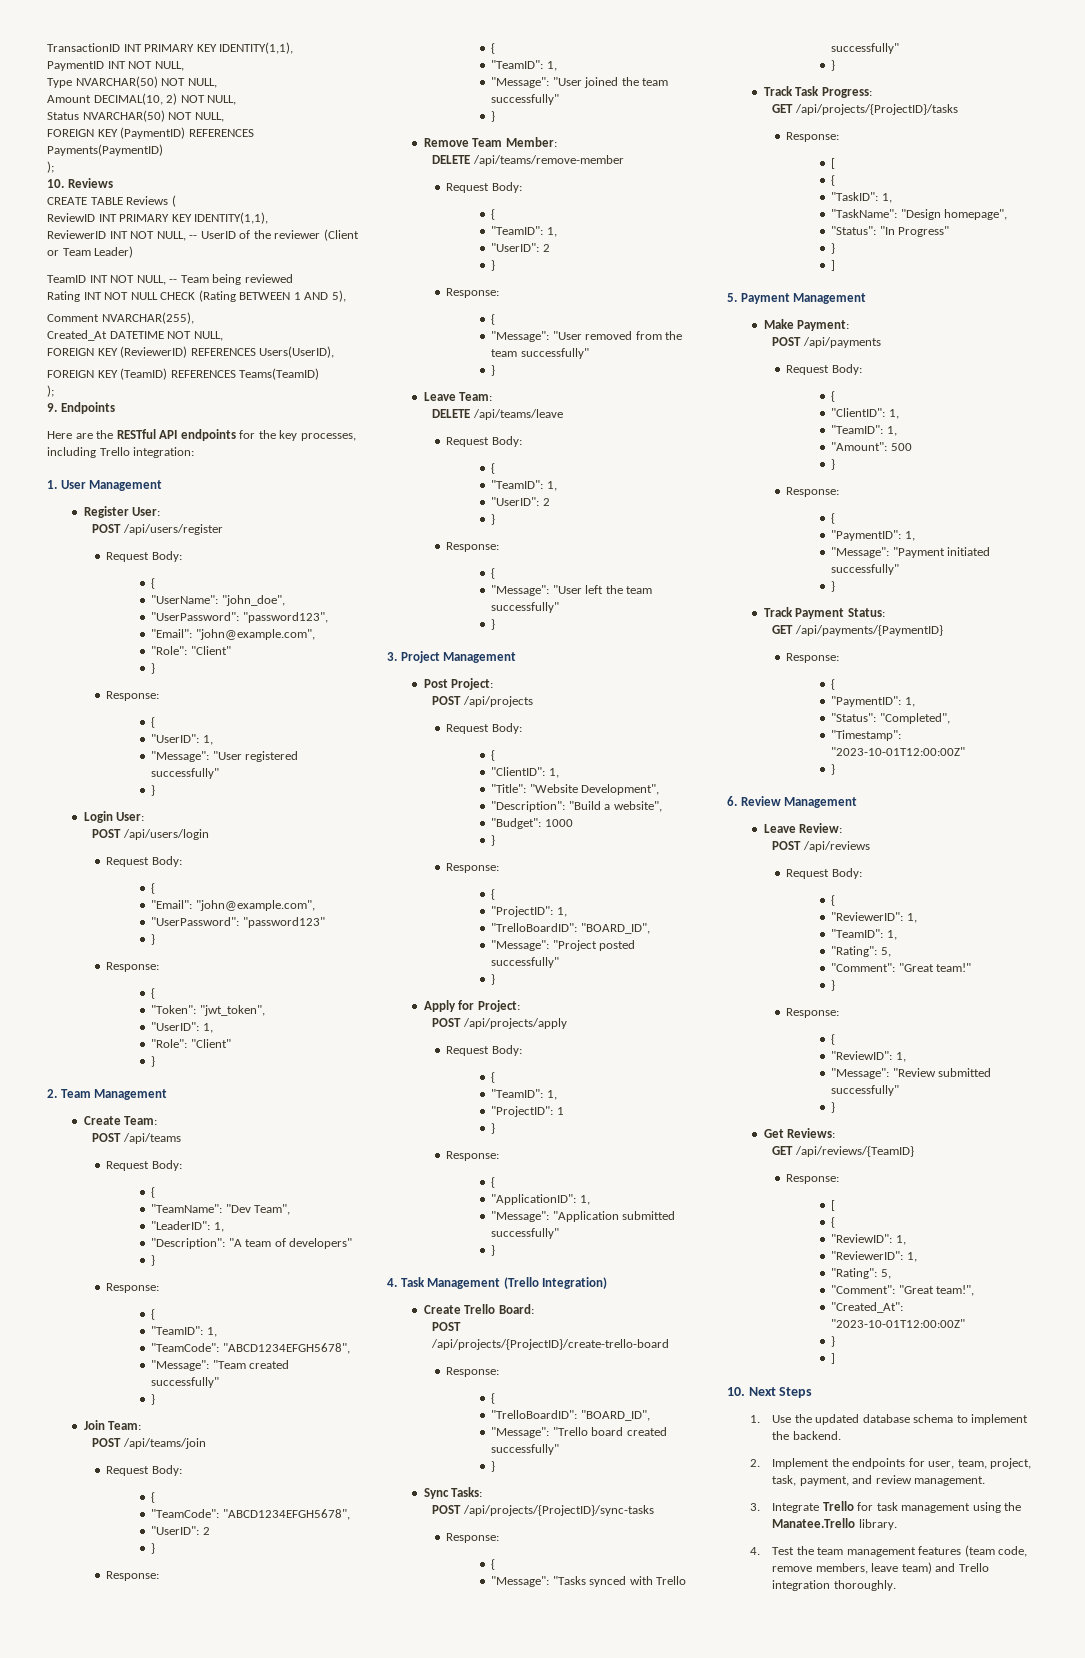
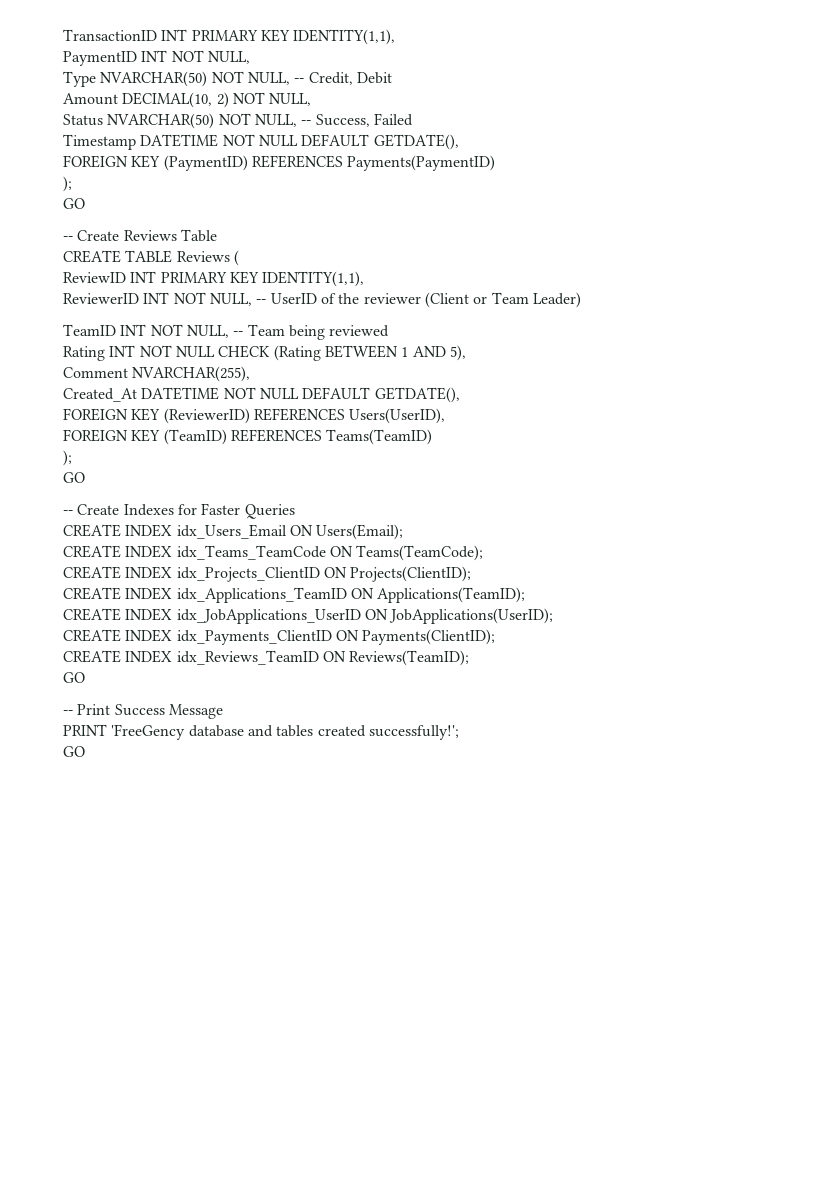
(217, 83) none -> [294,72,392,85] -- Credit, Debit
(224, 117) none -> [301,113,413,127] [63,134,459,150] -- Success, Failed // Timestamp DATETIME NOT NULL DEFAULT GETDATE(),
[47,178,113,188] 10. Reviews -> [63,198,85,209] [63,229,217,242] GO // -- Create Reviews Table
[193,331,223,341] NULL, -> [259,387,460,403] NULL DEFAULT GETDATE(),
[47,402,115,414] [47,429,356,441] [47,447,195,458] [47,480,163,491] [83,506,161,518] [91,524,223,535] [106,551,182,562] [151,578,156,589] [151,595,285,606] [151,612,328,623] [151,629,315,640] [151,646,231,655] [151,663,156,674] [106,691,160,701] [151,717,156,728] [151,734,213,745] [151,751,299,762] [151,768,220,779] [151,785,156,796] [83,811,145,823] [91,829,209,840] [106,856,182,867] [151,883,156,894] [151,900,315,911] [151,917,325,928] [151,934,156,945] [106,962,160,972] [151,988,156,999] [151,1005,265,1016] [151,1022,213,1033] [151,1039,231,1048] [151,1056,156,1067] [47,1089,168,1100] [83,1116,158,1125] [91,1133,181,1144] [106,1160,182,1171] [151,1187,156,1198] [151,1204,291,1215] [151,1221,224,1232] [151,1238,353,1249] [151,1255,156,1266] [106,1283,160,1293] [151,1309,156,1320] [151,1326,217,1337] [151,1343,350,1354] [151,1360,290,1371] [151,1377,220,1388] [151,1394,156,1405] [83,1420,142,1430] [91,1438,206,1449] [106,1465,182,1476] [151,1492,156,1503] [151,1509,350,1520] [151,1526,210,1535] [151,1543,156,1554] [106,1571,160,1581] [491,43,496,54] [491,60,557,71] [491,77,669,88] [491,94,560,105] [491,111,496,122] [423,137,557,147] [431,155,624,166] [446,182,522,193] [491,209,496,220] [491,226,557,237] [491,243,550,252] [491,260,496,271] [446,288,500,298] [491,314,496,325] [491,331,683,342] [491,348,589,359] [491,365,496,376] [423,392,493,401] [431,409,563,420] [446,436,522,447] [491,463,496,474] [491,480,557,491] [491,497,550,506] [491,514,496,525] [446,542,500,552] [491,568,496,579] [491,585,653,596] [491,602,560,613] [491,619,496,630] [387,651,517,663] [423,678,494,690] [431,696,533,707] [446,723,522,734] [491,750,496,761] [491,767,559,778] [491,784,660,795] [491,801,662,812] [491,818,573,829] [491,835,496,846] [446,863,500,873] [491,889,496,900] [491,906,567,917] [491,923,650,934] [491,940,636,951] [491,957,560,968] [491,974,496,985] [423,1000,520,1012] [431,1018,567,1029] [446,1045,522,1056] [491,1072,496,1083] [491,1089,557,1100] [491,1106,564,1117] [491,1123,496,1134] [446,1151,500,1161] [491,1177,496,1188] [491,1194,590,1205] [491,1211,676,1222] [491,1228,560,1239] [491,1245,496,1256] [387,1277,608,1289] [423,1304,534,1314] [431,1322,461,1331] [430,1339,669,1350] [446,1367,500,1377] [491,1393,496,1404] [491,1410,650,1421] [491,1427,667,1438] [491,1444,560,1455] [491,1461,496,1472] [423,1487,483,1499] [431,1505,654,1516] [446,1533,500,1543] [491,1559,496,1570] [491,1576,687,1587] [831,43,900,54] [831,60,836,71] [763,86,872,98] [771,104,958,115] [786,132,840,142] [831,158,836,169] [831,175,836,186] [831,192,892,203] [831,209,1008,220] [831,226,950,237] [831,243,836,254] [831,260,836,271] [727,293,867,304] [763,319,850,331] [771,337,881,348] [786,364,862,375] [831,391,836,402] [831,408,899,419] [831,425,897,436] [831,442,912,451] [831,459,836,470] [786,487,840,497] [831,513,836,524] [831,530,915,541] [831,547,991,558] [831,564,900,575] [831,581,836,592] [763,607,885,619] [771,625,943,636] [786,653,840,663] [831,679,836,690] [831,696,915,707] [831,713,950,724] [831,730,902,741] [831,747,966,756] [831,764,836,775] [727,796,858,808] [763,823,843,833] [771,841,870,852] [786,868,862,879] [831,895,836,906] [831,912,917,923] [831,929,897,940] [831,946,891,957] [831,963,972,972] [831,980,836,991] [786,1008,840,1018] [831,1034,836,1045] [831,1051,906,1062] [831,1068,992,1079] [831,1085,900,1096] [831,1102,836,1113] [763,1128,836,1138] [771,1146,914,1157] [786,1174,840,1184] [831,1200,836,1211] [831,1217,836,1228] [831,1234,906,1245] [831,1251,917,1262] [831,1268,891,1279] [831,1285,975,1296] [831,1302,904,1313] [831,1319,966,1328] [831,1336,836,1347] [831,1353,836,1364] [727,1387,813,1398] [749,1414,1029,1425] [771,1431,841,1440] [749,1458,1032,1469] [771,1475,986,1486] [749,1501,1022,1513] [771,1518,897,1530] [749,1545,1028,1557] [771,1562,989,1574] [771,1580,896,1591] 9. Endpoints // Here are the RESTful API endpoints for the key processes, including Trello integration: // 1. User Management // Register User: // POST /api/users/register // Request Body: // { // "UserName": "john_doe", // "UserPassword": "password123", // "Email": "john@example.com", // "Role": "Client" // } // Response: // { // "UserID": 1, // "Message": "User registered successfully" // } // Login User: // POST /api/users/login // Request Body: // { // "Email": "john@example.com", // "UserPassword": "password123" // } // Response: // { // "Token": "jwt_token", // "UserID": 1, // "Role": "Client" // } // 2. Team Management // Create Team: // POST /api/teams // Request Body: // { // "TeamName": "Dev Team", // "LeaderID": 1, // "Description": "A team of developers" // } // Response: // { // "TeamID": 1, // "TeamCode": "ABCD1234EFGH5678", // "Message": "Team created successfully" // } // Join Team: // POST /api/teams/join // Request Body: // { // "TeamCode": "ABCD1234EFGH5678", // "UserID": 2 // } // Response: // { // "TeamID": 1, // "Message": "User joined the team successfully" // } // Remove Team Member: // DELETE /api/teams/remove-member // Request Body: // { // "TeamID": 1, // "UserID": 2 // } // Response: // { // "Message": "User removed from the team successfully" // } // Leave Team: // DELETE /api/teams/leave // Request Body: // { // "TeamID": 1, // "UserID": 2 // } // Response: // { // "Message": "User left the team successfully" // } // 3. Project Management // Post Project: // POST /api/projects // Request Body: // { // "ClientID": 1, // "Title": "Website Development", // "Description": "Build a website", // "Budget": 1000 // } // Response: // { // "ProjectID": 1, // "TrelloBoardID": "BOARD_ID", // "Message": "Project posted successfully" // } // Apply for Project: // POST /api/projects/apply // Request Body: // { // "TeamID": 1, // "ProjectID": 1 // } // Response: // { // "ApplicationID": 1, // "Message": "Application submitted successfully" // } // 4. Task Management (Trello Integration) // Create Trello Board: // POST /api/projects/{ProjectID}/create-trello-board // Response: // { // "TrelloBoardID": "BOARD_ID", // "Message": "Trello board created successfully" // } // Sync Tasks: // POST /api/projects/{ProjectID}/sync-tasks // Response: // { // "Message": "Tasks synced with Trello successfully" // } // Track Task Progress: // GET /api/projects/{ProjectID}/tasks // Response: // [ // { // "TaskID": 1, // "TaskName": "Design homepage", // "Status": "In Progress" // } // ] // 5. Payment Management // Make Payment: // POST /api/payments // Request Body: // { // "ClientID": 1, // "TeamID": 1, // "Amount": 500 // } // Response: // { // "PaymentID": 1, // "Message": "Payment initiated successfully" // } // Track Payment Status: // GET /api/payments/{PaymentID} // Response: // { // "PaymentID": 1, // "Status": "Completed", // "Timestamp": "2023-10-01T12:00:00Z" // } // 6. Review Management // Leave Review: // POST /api/reviews // Request Body: // { // "ReviewerID": 1, // "TeamID": 1, // "Rating": 5, // "Comment": "Great team!" // } // Response: // { // "ReviewID": 1, // "Message": "Review submitted successfully" // } // Get Reviews: // GET /api/reviews/{TeamID} // Response: // [ // { // "ReviewID": 1, // "ReviewerID": 1, // "Rating": 5, // "Comment": "Great team!", // "Created_At": "2023-10-01T12:00:00Z" // } // ] // 10. Next Steps // 1. Use the updated database schema to implement the backend. // 2. Implement the endpoints for user, team, project, task, payment, and review management. // 3. Integrate Trello for task management using the Manatee.Trello library. // 4. Test the team management features (team code, remove members, leave team) and Trello integration thoroughly. -> [63,472,85,483] [63,503,295,519] [63,524,404,540] [63,545,484,561] [63,566,472,582] [63,587,526,603] [63,608,554,624] [63,629,496,645] [63,650,470,666] [63,672,85,683] [63,704,223,719] [63,724,459,740] [63,746,85,757] GO // -- Create Indexes for Faster Queries // CREATE INDEX idx_Users_Email ON Users(Email); // CREATE INDEX idx_Teams_TeamCode ON Teams(TeamCode); // CREATE INDEX idx_Projects_ClientID ON Projects(ClientID); // CREATE INDEX idx_Applications_TeamID ON Applications(TeamID); // CREATE INDEX idx_JobApplications_UserID ON JobApplications(UserID); // CREATE INDEX idx_Payments_ClientID ON Payments(ClientID); // CREATE INDEX idx_Reviews_TeamID ON Reviews(TeamID); // GO // -- Print Success Message // PRINT 'FreeGency database and tables created successfully!'; // GO

